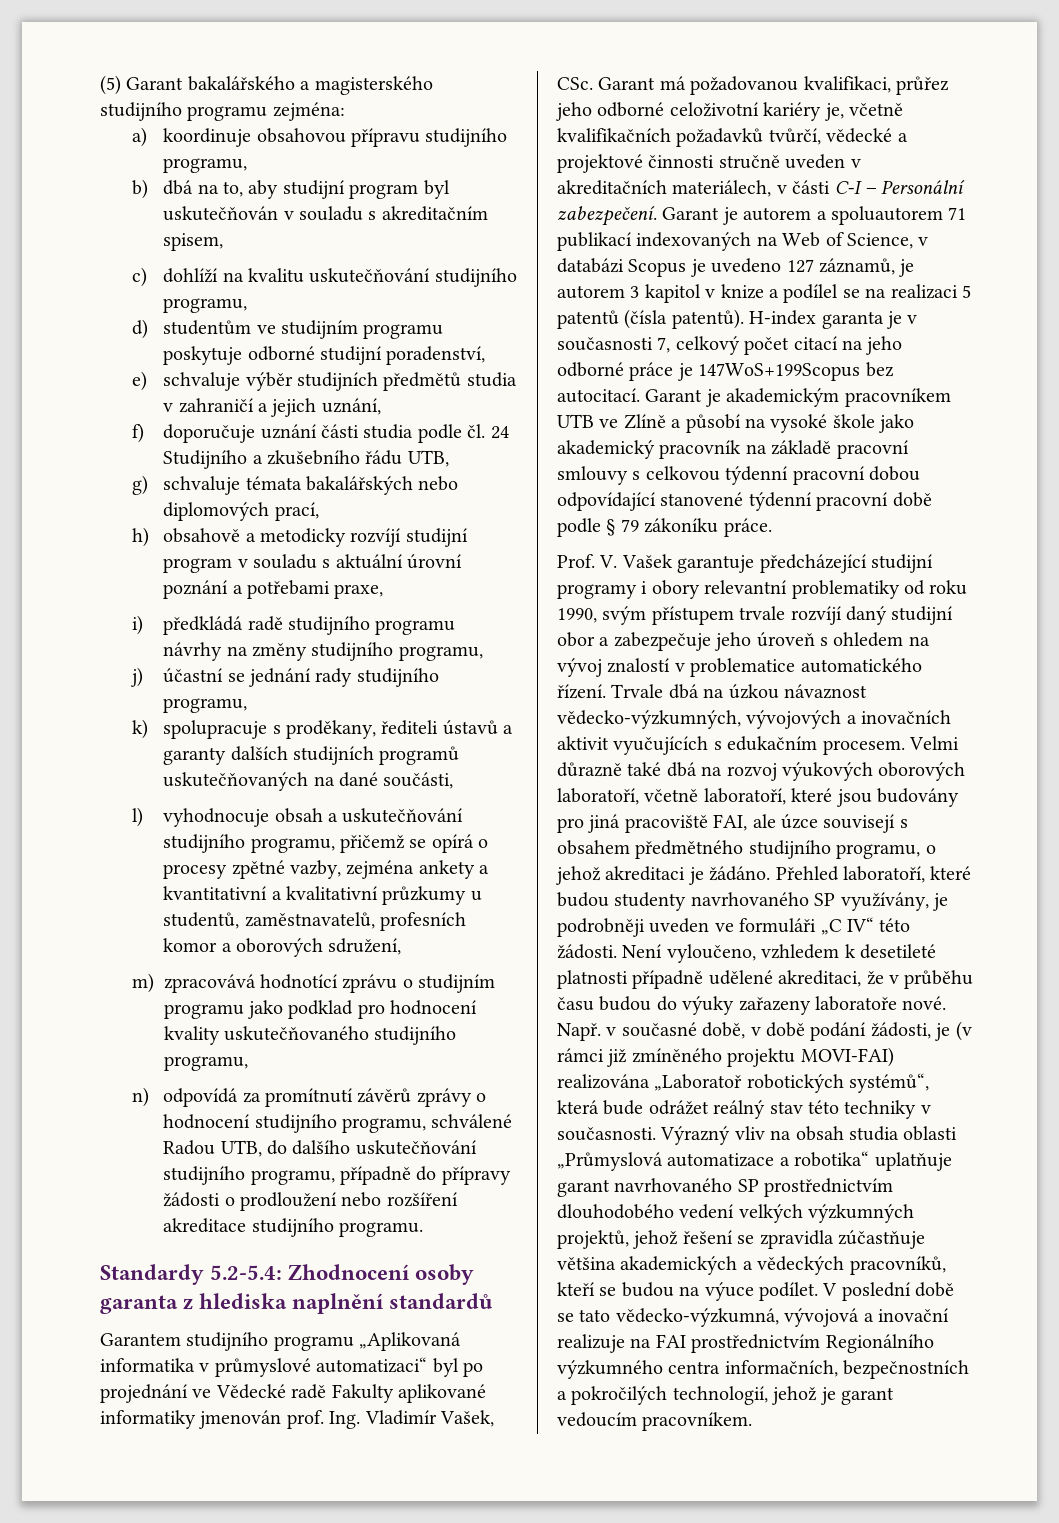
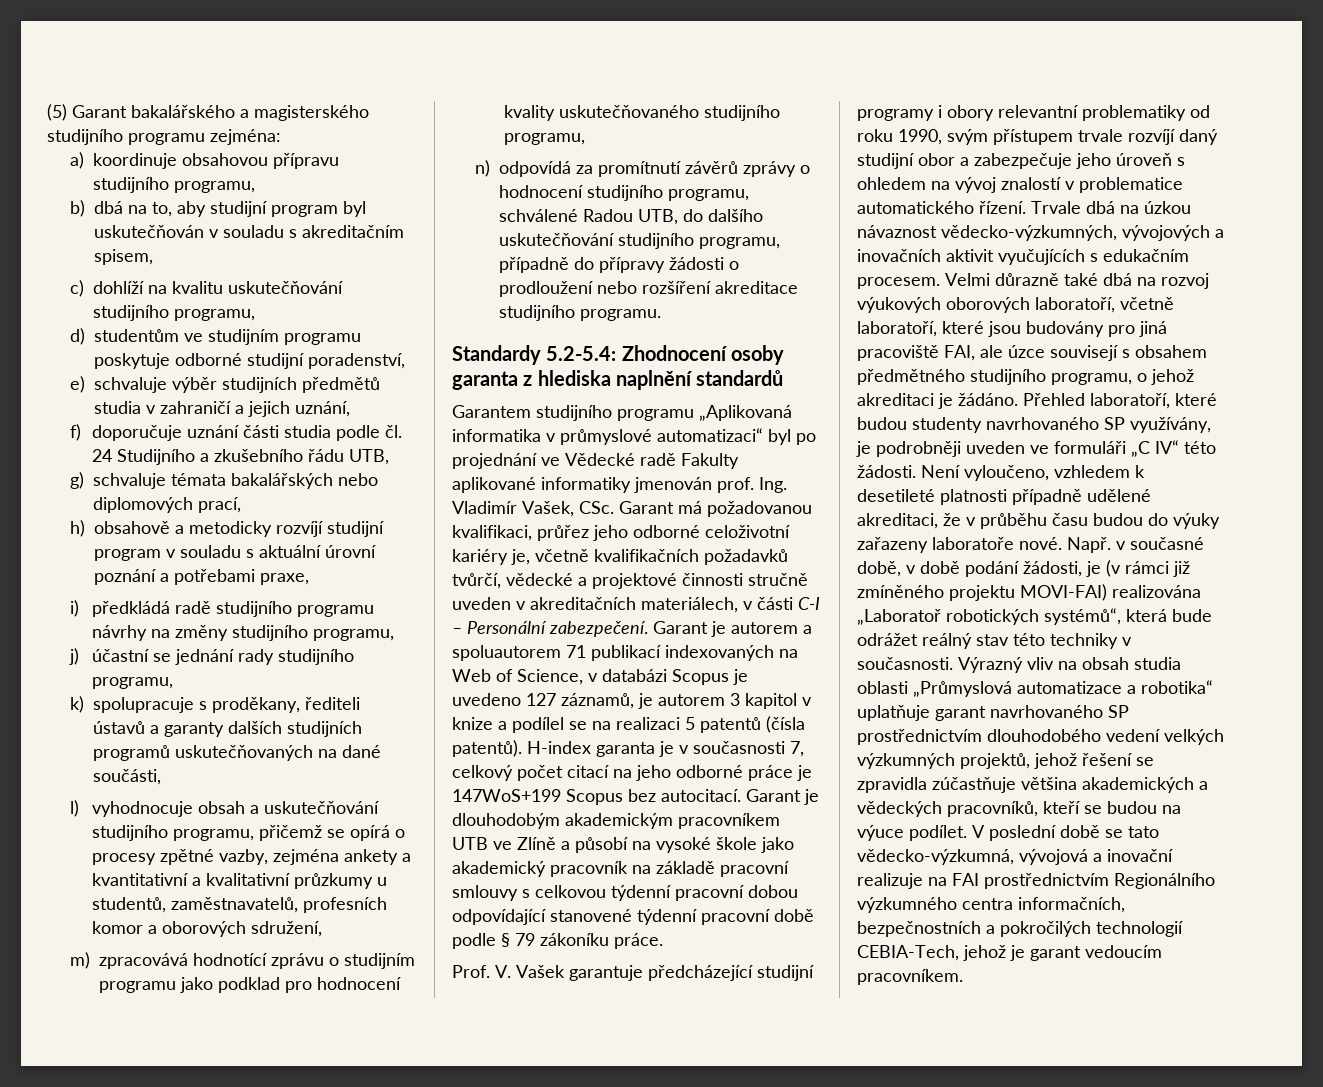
[698,363,861,381] 147WoS+199Scopus -> [452,789,623,805] 147WoS+199 Scopus
(721, 398) none -> [452,813,560,829] dlouhodobým
[672,1386,768,1405] technologií, -> [1096,921,1183,937] [857,945,959,961] technologií CEBIA-Tech,

